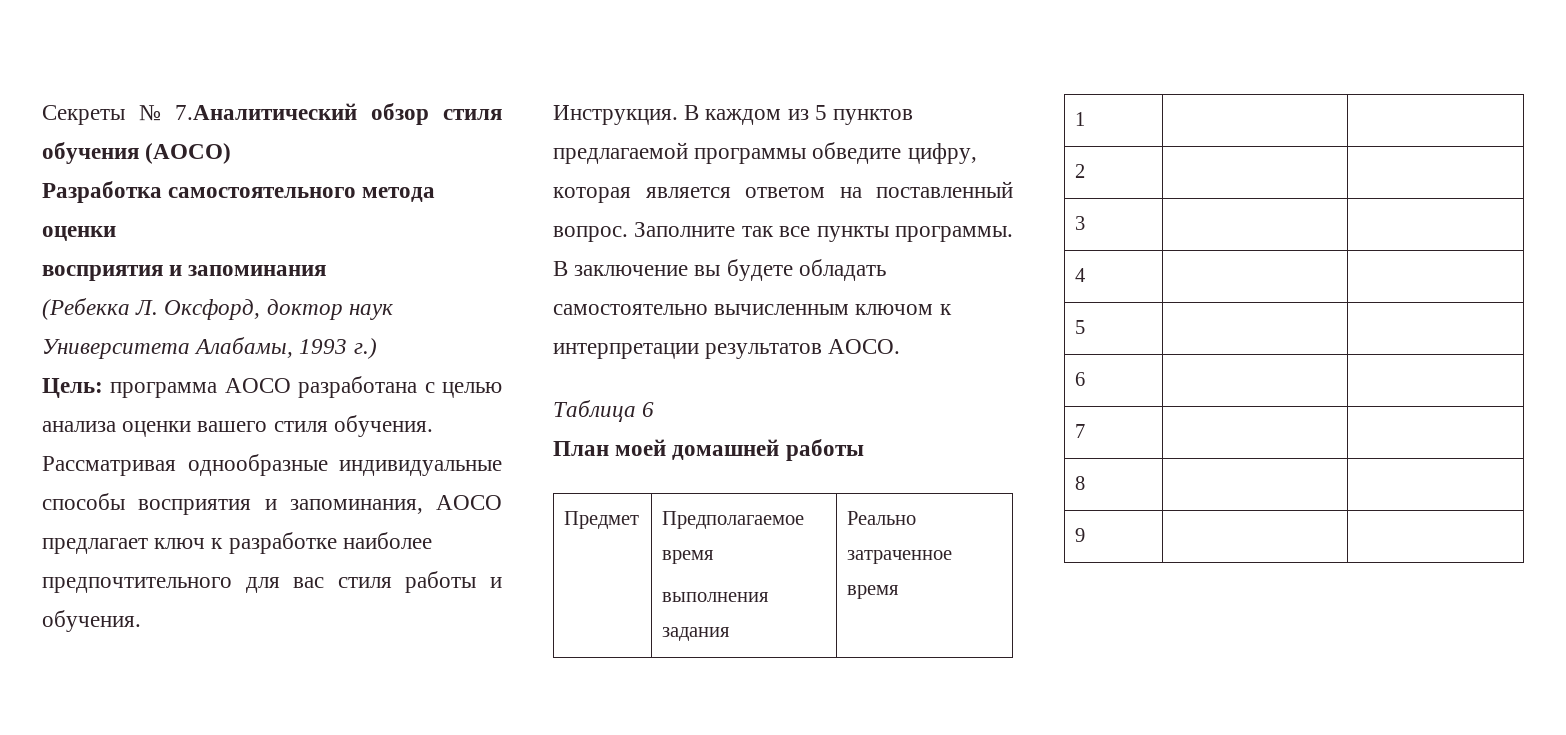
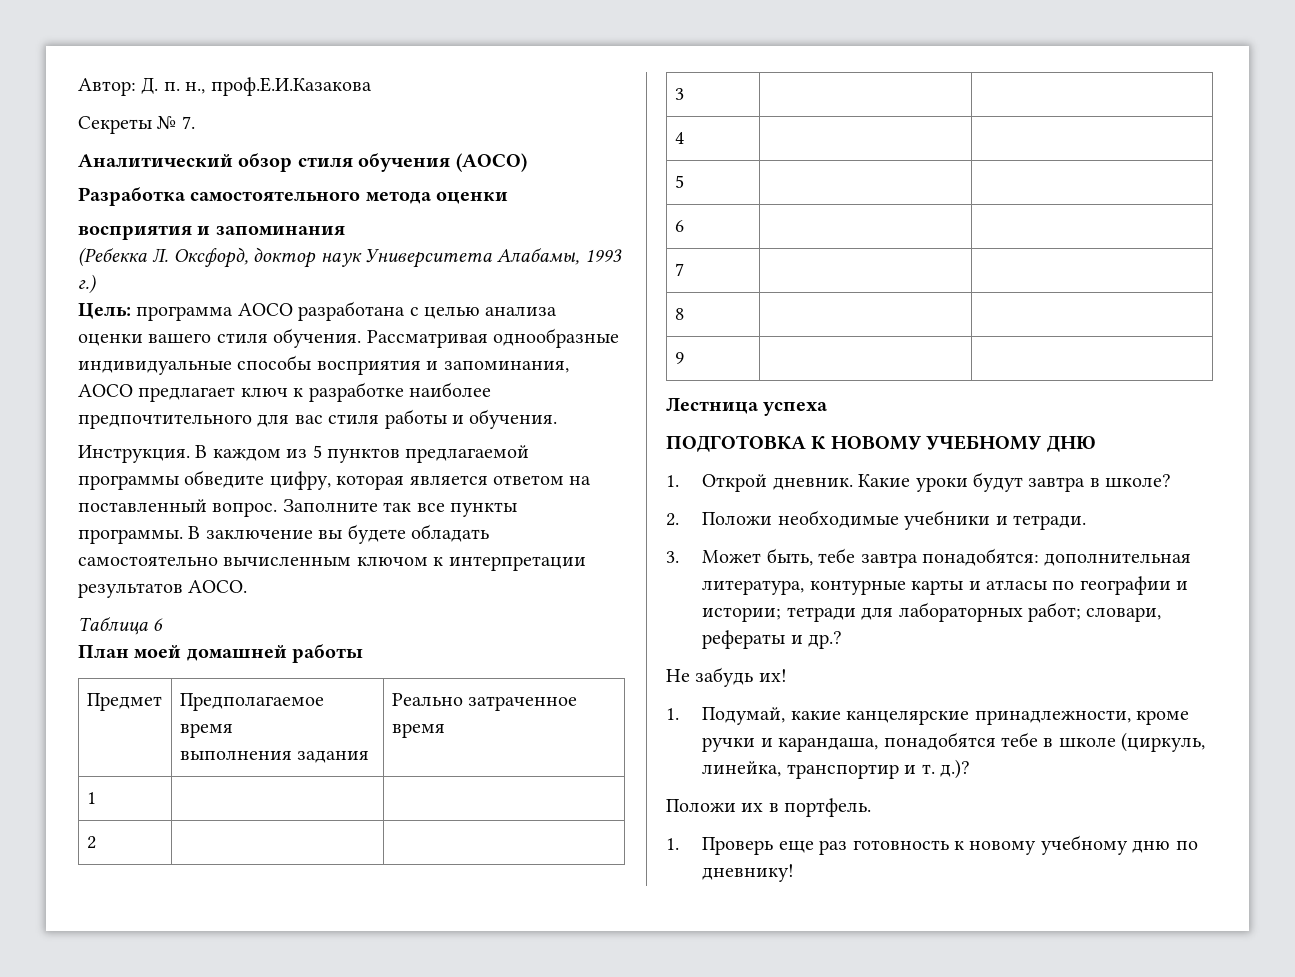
[42,103,357,125] Секреты № 7.Аналитический -> [78,77,372,96] [78,116,195,134] [78,153,233,167] Автор: Д. п. н., проф.Е.И.Казакова // Секреты № 7. // Аналитический
(1086, 535) none -> [666,397,829,416] [666,435,1096,452] [666,472,1172,492] [666,510,1087,530] [666,548,1192,568] [702,576,1189,595] [702,602,1162,622] [702,630,843,649] [666,667,787,687] [666,707,1190,725] [702,732,1206,752] [702,759,971,779] [666,798,872,817] [666,835,1198,855] [702,864,795,882] // Лестница успеха // ПОДГОТОВКА К НОВОМУ УЧЕБНОМУ ДНЮ // 1. Открой дневник. Какие уроки будут завтра в школе? // 2. Положи необходимые учебники и тетради. // 3. Может быть, тебе завтра понадобятся: дополнительная литература, контурные карты и атласы по географии и истории; тетради для лабораторных работ; словари, рефераты и др.? // Не забудь их! // 1. Подумай, какие канцелярские принадлежности, кроме ручки и карандаша, понадобятся тебе в школе (циркуль, линейка, транспортир и т. д.)? // Положи их в портфель. // 1. Проверь еще раз готовность к новому учебному дню по дневнику!

